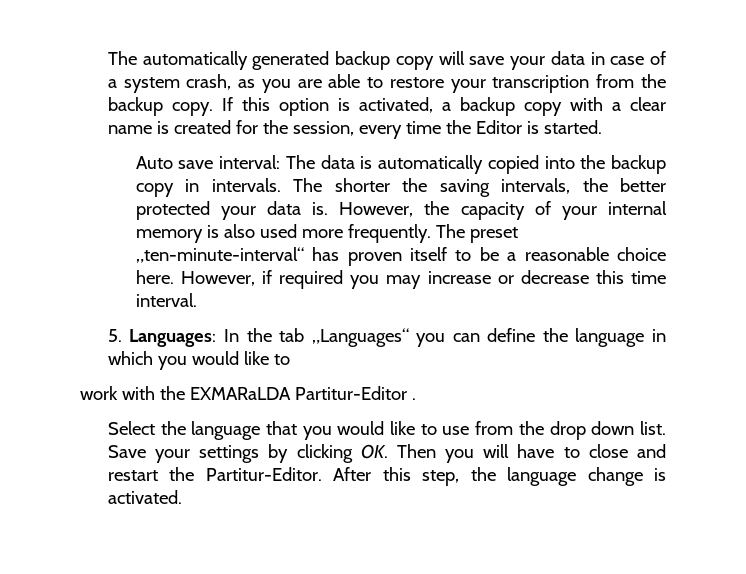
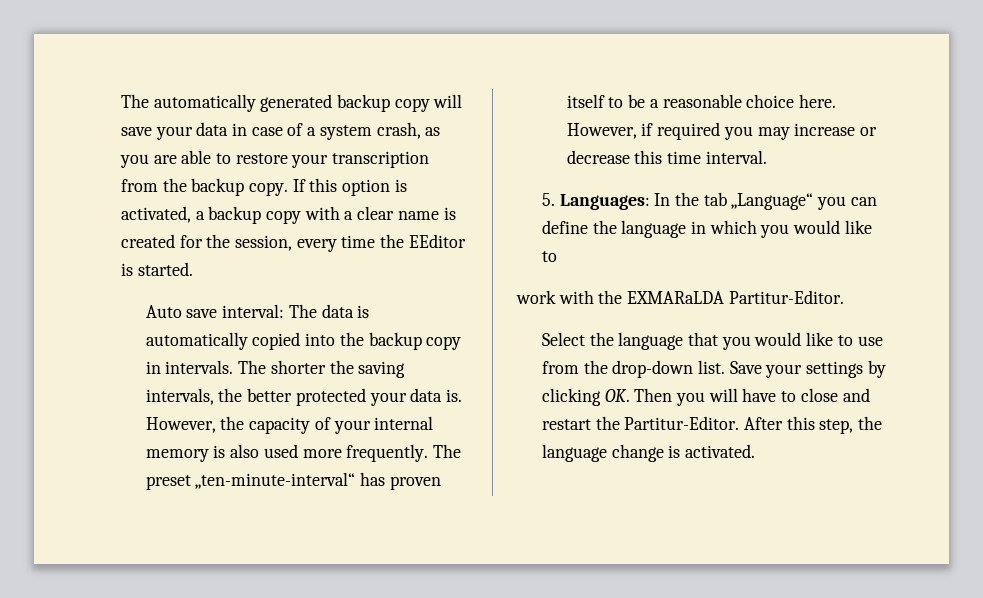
[475,120,522,134] Editor -> [408,234,466,248] EEditor
[311,328,409,347] „Languages“ -> [731,193,814,210] „Language“
[294,386,416,400] Partitur-Editor . -> [728,290,844,304] Partitur-Editor.
[549,421,635,440] drop down -> [612,360,694,378] drop-down

